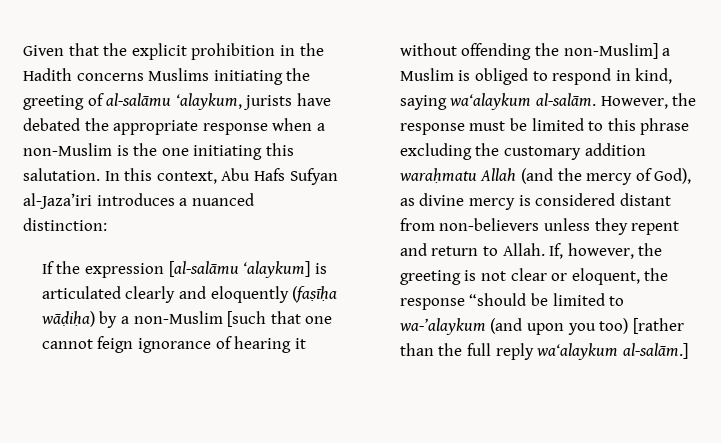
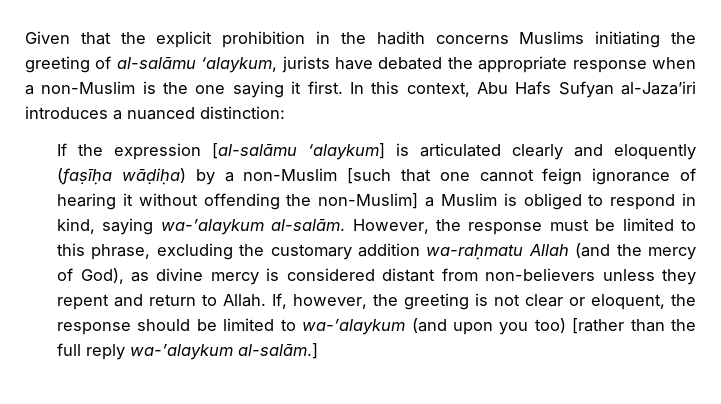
[23,68,72,81] Hadith -> [376,31,425,45] hadith
[193,143,294,160] [23,168,100,181] initiating this salutation. -> [232,81,343,98] saying it first.
[449,93,532,110] wa‘alaykum -> [160,219,264,235] wa-’alaykum
[640,118,690,135] phrase -> [91,244,151,260] phrase,
[398,168,477,183] waraḥmatu -> [426,244,524,260] wa-raḥmatu
[469,293,527,306] “should -> [137,319,191,331] should
[536,343,619,360] wa‘alaykum -> [130,344,234,360] wa-’alaykum

